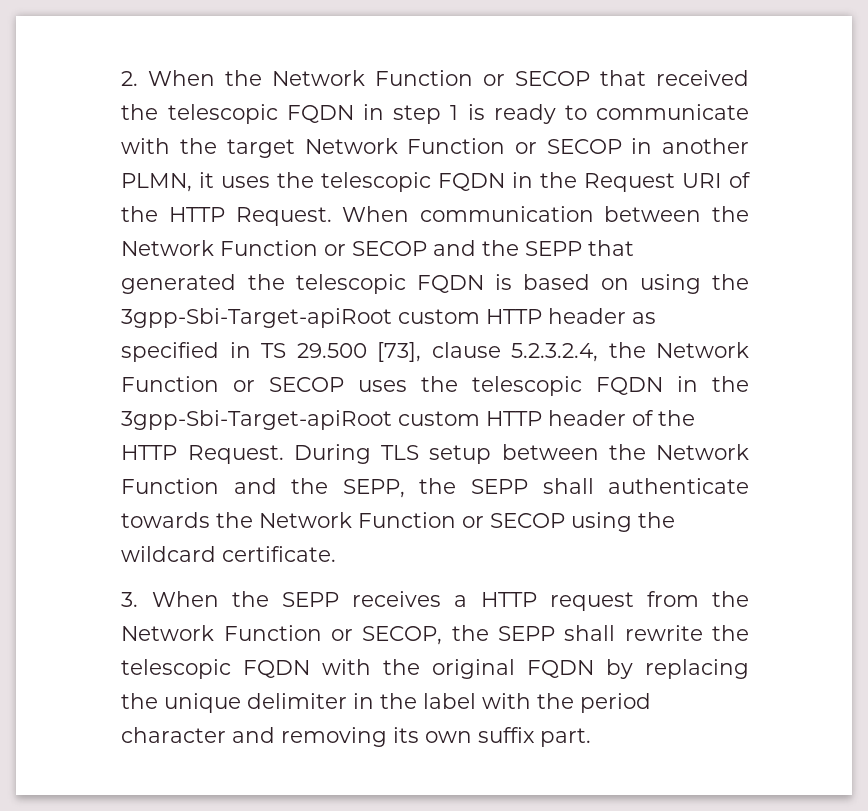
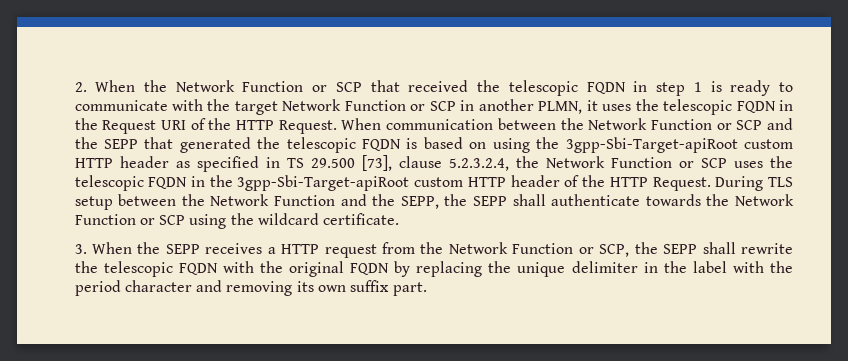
[515,71,591,86] SECOP -> [335,82,362,92] SCP
[546,139,622,154] SECOP -> [429,101,456,111] SCP
[352,241,428,256] SECOP -> [736,120,763,130] SCP
[269,377,345,392] SECOP -> [700,158,727,168] SCP
[490,513,566,528] SECOP -> [159,215,186,225] SCP
[362,626,443,645] SECOP, -> [599,244,630,257] SCP,

